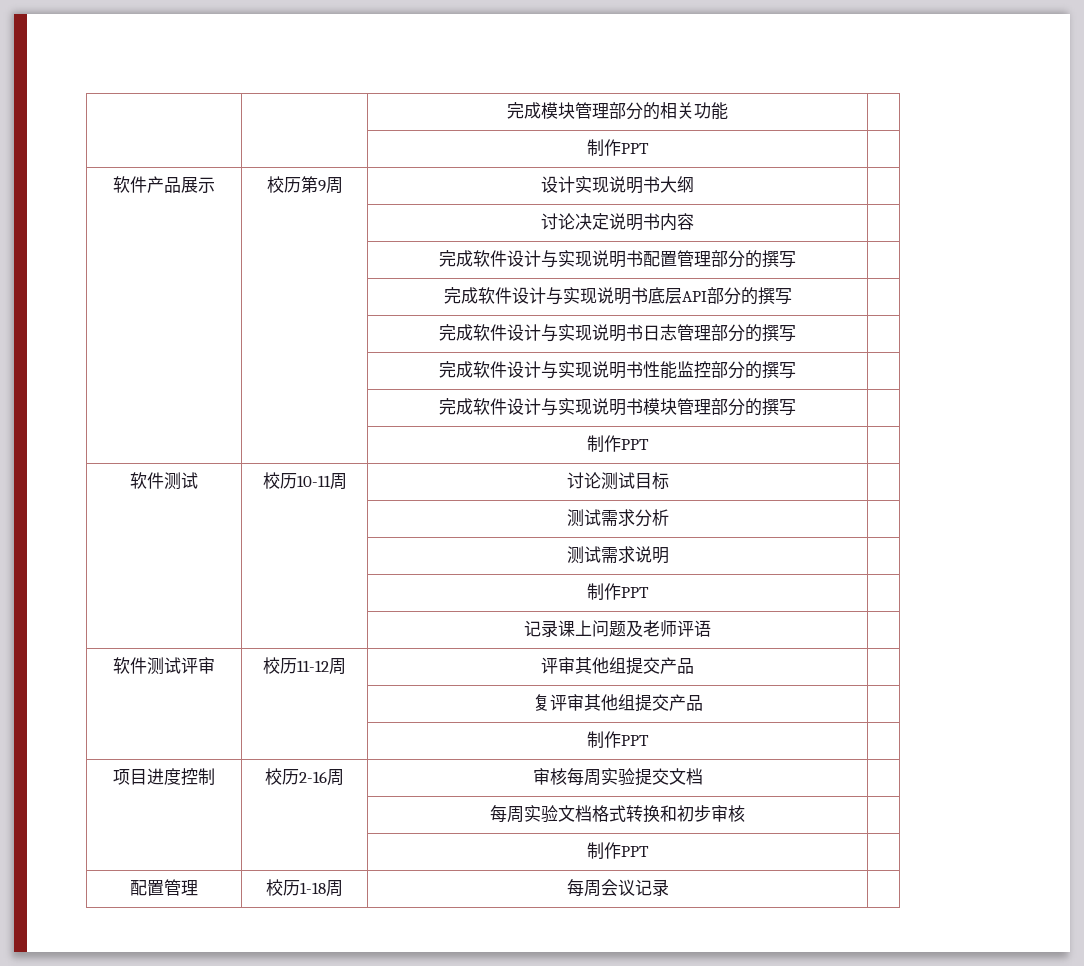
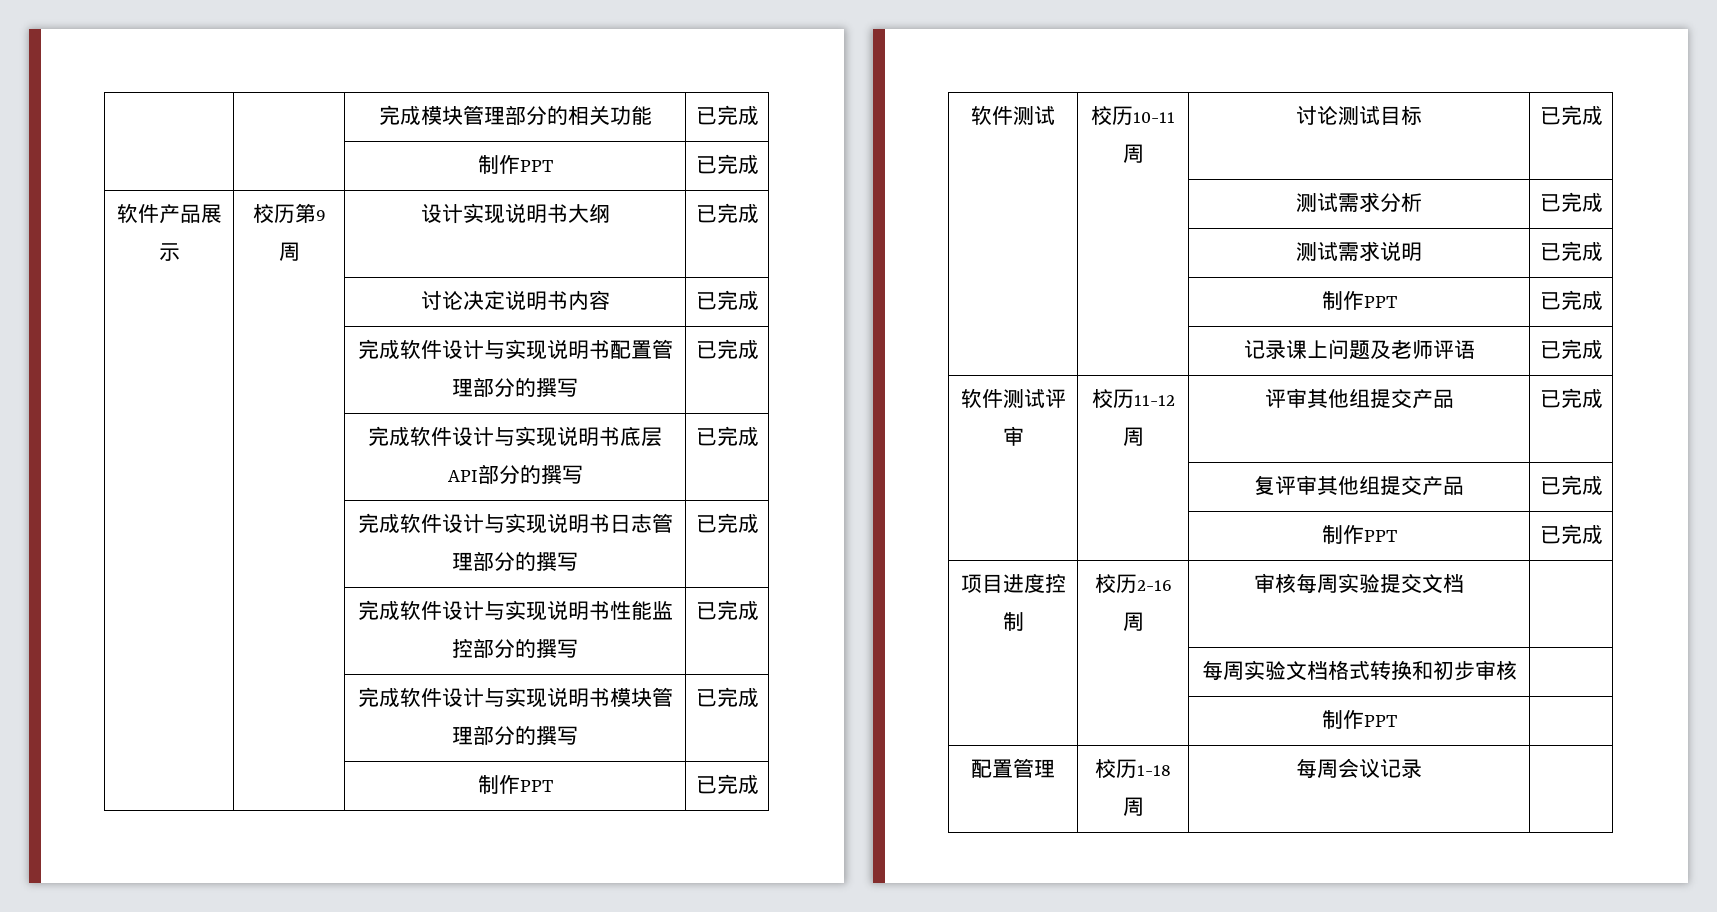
[587,139,649,156] // | | 制作PPT | -> [695,105,759,125] [477,155,553,174] [695,154,759,174] 已完成 // | | 制作PPT | 已完成
(694, 184) none -> [695,203,759,223] 已完成
(694, 221) none -> [695,290,759,310] 已完成
(796, 259) none -> [695,339,759,359] 已完成
(792, 296) none -> [695,426,759,446] 已完成
(796, 333) none -> [695,513,759,533] 已完成
(796, 370) none -> [695,600,759,620] 已完成
[587,435,649,452] // | | 制作PPT | -> [695,687,759,707] [477,775,553,794] [695,774,759,794] 已完成 // | | 制作PPT | 已完成
(669, 481) none -> [1539,105,1603,125] 已完成
(669, 517) none -> [1539,192,1603,212] 已完成
[587,583,649,600] // | | 制作PPT | -> [1539,241,1603,261] [1321,291,1397,310] [1539,290,1603,310] 已完成 // | | 制作PPT | 已完成
(711, 628) none -> [1539,339,1603,359] 已完成
(694, 666) none -> [1539,388,1603,408] 已完成
[587,731,649,748] // | | 制作PPT | -> [1539,475,1603,495] [1321,525,1397,544] [1539,524,1603,544] 已完成 // | | 制作PPT | 已完成

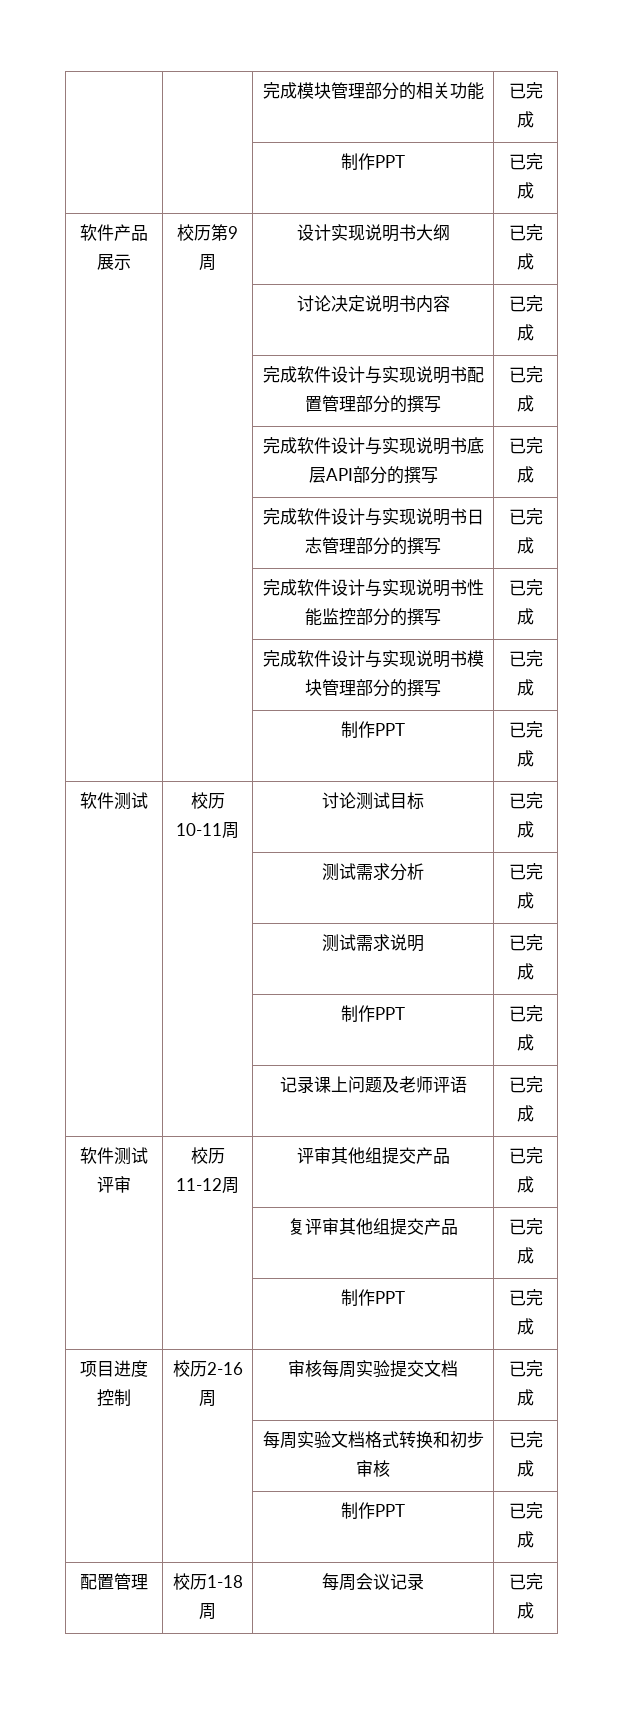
(1464, 583) none -> [508,1360,543,1377] [517,1389,534,1406] 已完成
[1321,710,1397,729] // | | 制作PPT | -> [508,1431,543,1448] [517,1460,534,1477] [341,1502,405,1519] [508,1502,543,1519] [517,1531,534,1548] 已完成 // | | 制作PPT | 已完成
(1422, 768) none -> [508,1573,543,1590] [517,1602,534,1619] 已完成

